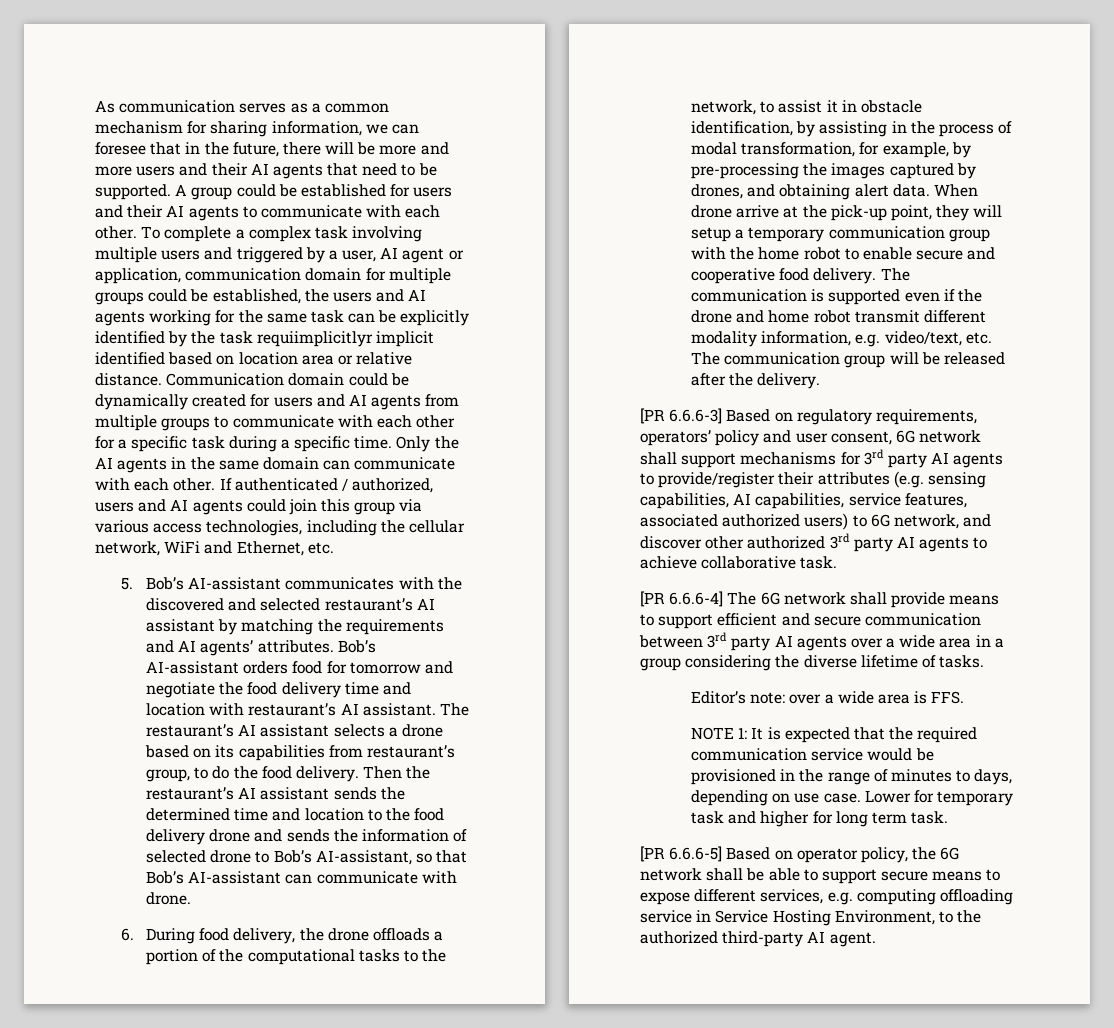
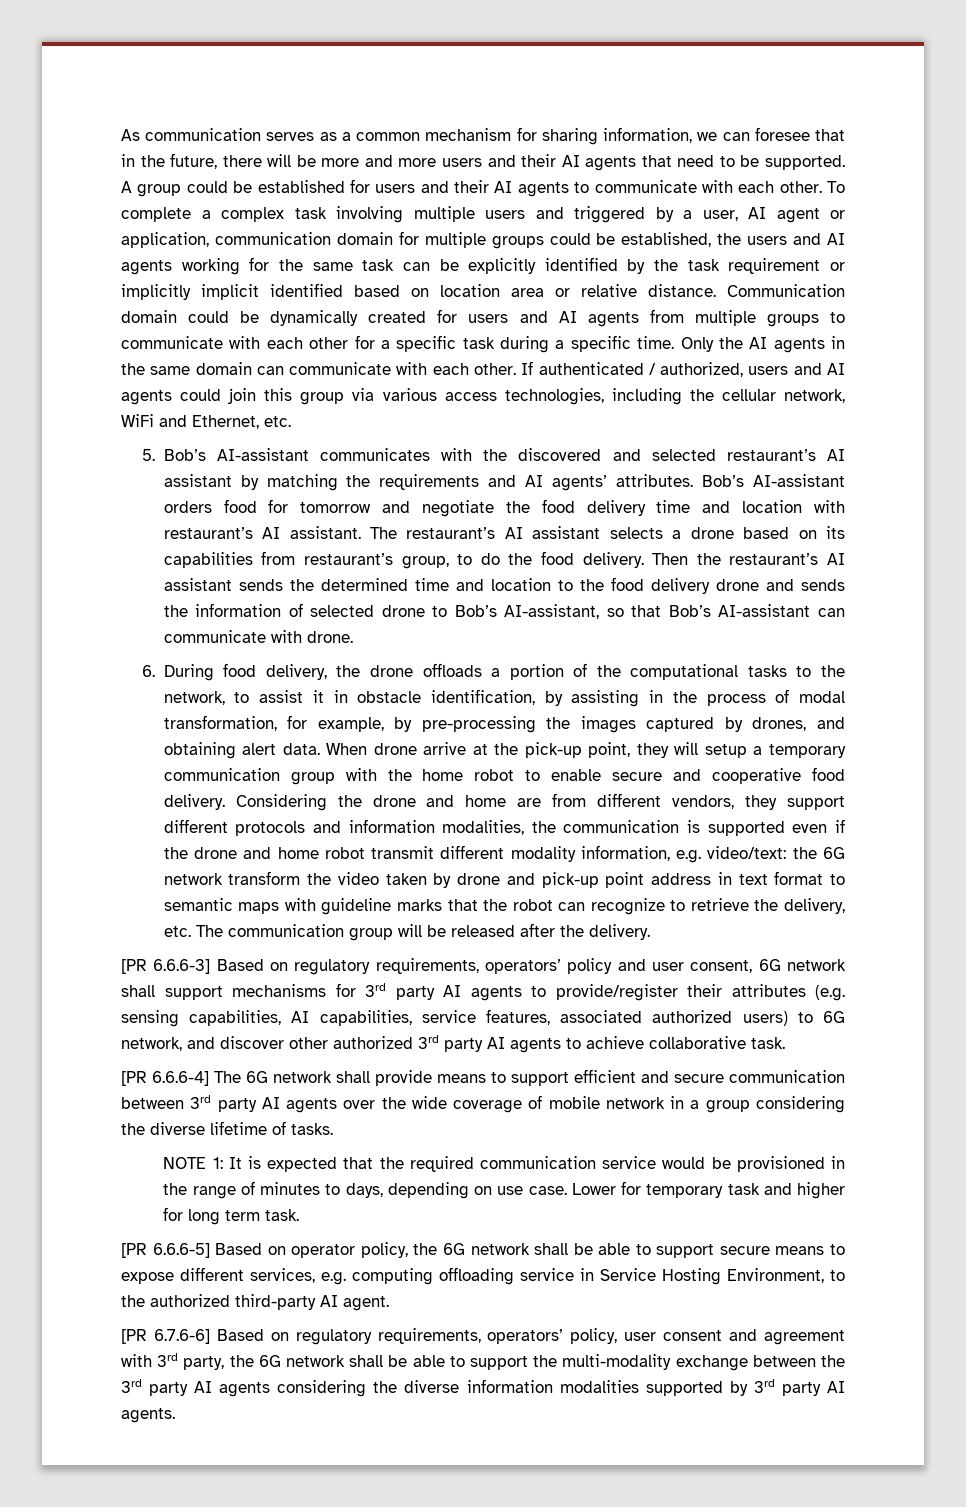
[256,331,373,347] requiimplicitlyr -> [728,258,845,274] [121,284,191,300] requirement or implicitly
[880,268,910,281] The -> [235,793,846,811] [163,819,556,836] Considering the drone and home are from different vendors, they support different protocols and information modalities, the
[884,331,962,346] video/text, -> [707,846,845,859] [163,871,846,888] [163,898,846,915] video/text: the 6G network transform the video taken by drone and pick-up point address in text format to semantic maps with guideline marks that the robot can recognize to retrieve the delivery,
[886,635,972,648] a wide area -> [381,1095,665,1113] the wide coverage of mobile network
[691,691,965,704] // Editor’s note: over a wide area is FFS. -> (333, 1129) none
(876, 939) none -> [121,1328,845,1345] [121,1353,845,1371] [121,1379,846,1397] [121,1408,175,1423] // [PR 6.7.6-6] Based on regulatory requirements, operators’ policy, user consent and agreement with 3rd party, the 6G network shall be able to support the multi-modality exchange between the 3rd party AI agents considering the diverse information modalities supported by 3rd party AI agents.

